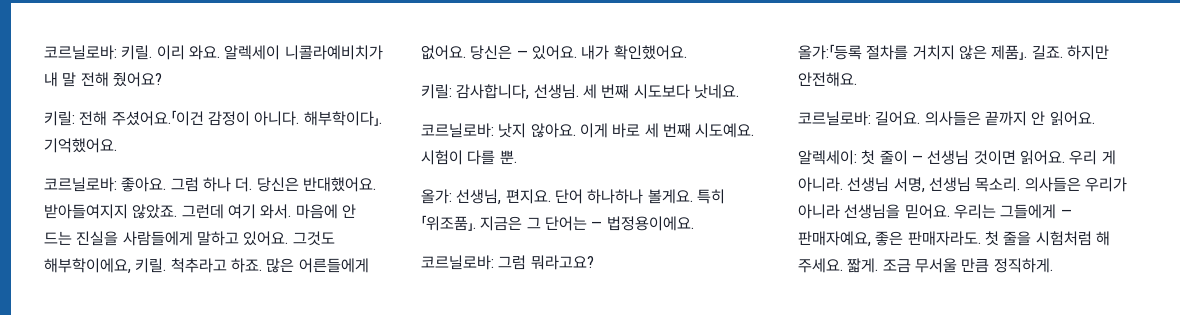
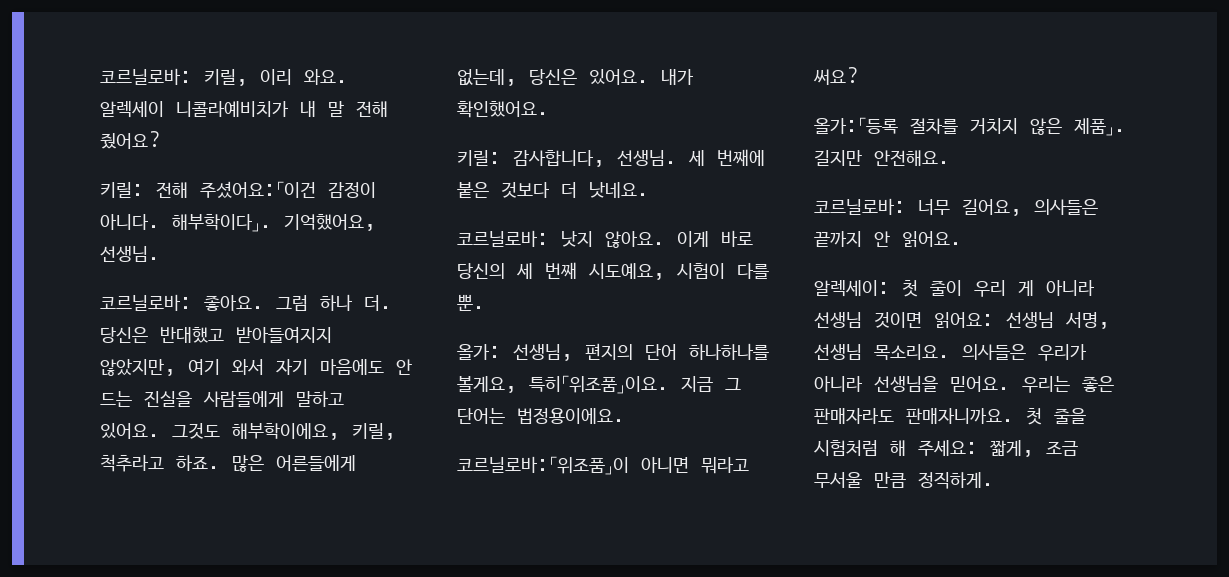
[44,45,153,60] 코르닐로바: 키릴. -> [100,68,248,86] 코르닐로바: 키릴,
[111,111,171,126] 주셨어요. -> [200,181,276,199] 주셨어요:
[44,138,117,153] 기억했어요. -> [284,214,376,231] [100,246,160,262] 기억했어요, 선생님.
[302,177,376,192] [44,204,338,219] 반대했어요. 받아들여지지 않았죠. 그런데 여기 와서. 마음에 -> [160,327,332,343] [100,359,384,376] 반대했고 받아들여지지 않았지만, 여기 와서 자기 마음에도
[135,258,167,273] 키릴. -> [352,423,396,440] 키릴,
[421,45,528,60] 없어요. 당신은 — -> [457,69,577,86] 없는데, 당신은
[601,84,690,99] 번째 시도보다 -> [717,149,765,166] [457,182,577,198] 번째에 붙은 것보다 더
[644,123,755,138] 세 번째 시도예요. -> [457,262,665,280] 당신의 세 번째 시도예요,
[505,189,693,204] 편지요. 단어 하나하나 볼게요. -> [585,343,769,360] [457,376,517,393] 편지의 단어 하나하나를 볼게요,
[473,216,523,231] . 지금은 -> [625,376,713,392] 이요. 지금
[591,221,603,229] — -> (505, 416) none
[498,255,594,270] 그럼 뭐라고요? -> [549,456,749,475] [813,67,858,85] 「위조품」이 아니면 뭐라고 써요?
[1031,45,1109,60] 길죠. 하지만 -> [814,150,862,166] 길지만
[875,111,921,126] 길어요. -> [918,199,1022,216] 너무 길어요,
[911,150,1116,165] [798,177,843,192] — 선생님 것이면 읽어요. 우리 게 아니라. -> [974,280,1095,297] [814,312,994,329] 우리 게 아니라 선생님 것이면 읽어요:
[975,177,1021,192] 목소리. -> [874,344,950,361] 목소리요.
[1000,204,1072,219] [798,231,981,247] 그들에게 — 판매자예요, 좋은 판매자라도. -> [1082,376,1114,392] [814,408,1014,424] 좋은 판매자라도 판매자니까요.
[798,258,879,273] 주세요. 짧게. -> [918,440,1034,457] 주세요: 짧게,

